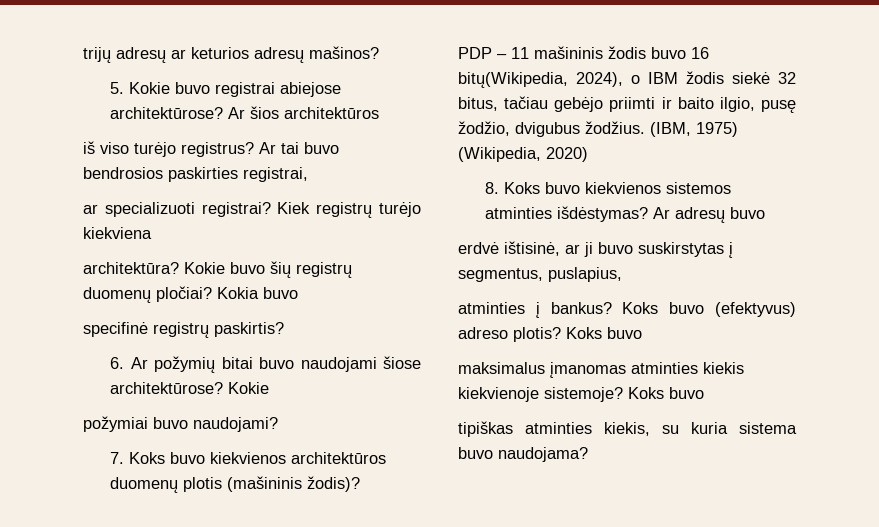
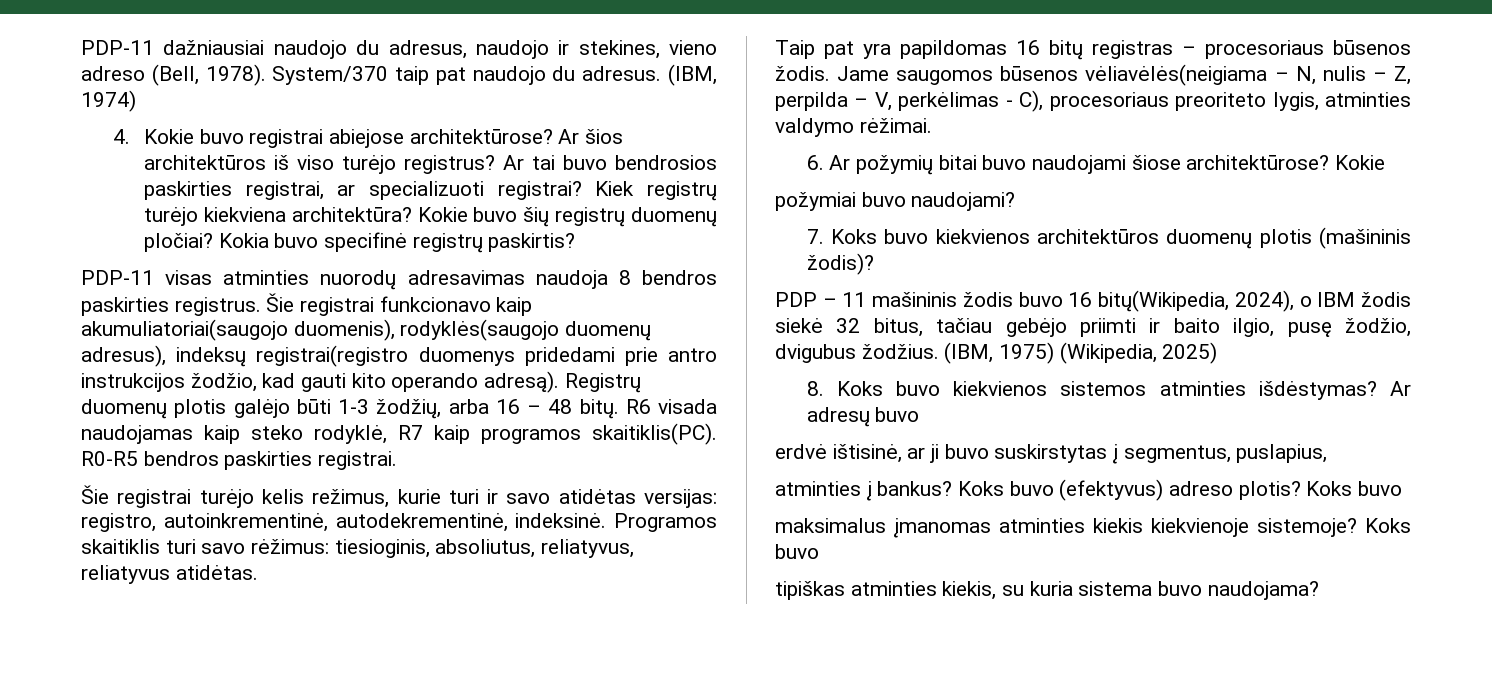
[83,46,379,63] [110,82,125,94] trijų adresų ar keturios adresų mašinos? // 5. -> [81,40,717,59] [81,64,717,86] [81,90,136,112] [112,129,130,144] PDP-11 dažniausiai naudojo du adresus, naudojo ir stekines, vieno adreso (Bell, 1978). System/370 taip pat naudojo du adresus. (IBM, 1974) // 4.
(380, 113) // -> (267, 162) none
(308, 174) // -> (324, 190) none
(152, 233) // -> (286, 214) none
(298, 293) // -> (319, 240) none
(284, 329) none -> [81,270,717,290] [81,293,533,316] [81,319,652,341] [81,345,717,367] [81,371,641,393] [81,399,717,419] [81,423,717,445] [81,451,398,470] [81,485,717,508] [81,513,717,532] [81,539,635,558] [81,565,258,584] [775,40,1411,60] [775,64,1411,86] [775,90,1411,112] [775,118,932,137] // PDP-11 visas atminties nuorodų adresavimas naudoja 8 bendros paskirties registrus. Šie registrai funkcionavo kaip akumuliatoriai(saugojo duomenis), rodyklės(saugojo duomenų adresus), indeksų registrai(registro duomenys pridedami prie antro instrukcijos žodžio, kad gauti kito operando adresą). Registrų duomenų plotis galėjo būti 1-3 žodžių, arba 16 – 48 bitų. R6 visada naudojamas kaip steko rodyklė, R7 kaip programos skaitiklis(PC). R0-R5 bendros paskirties registrai. // Šie registrai turėjo kelis režimus, kurie turi ir savo atidėtas versijas: registro, autoinkrementinė, autodekrementinė, indeksinė. Programos skaitiklis turi savo rėžimus: tiesioginis, absoliutus, reliatyvus, reliatyvus atidėtas. // Taip pat yra papildomas 16 bitų registras – procesoriaus būsenos žodis. Jame saugomos būsenos vėliavėlės(neigiama – N, nulis – Z, perpilda – V, perkėlimas - C), procesoriaus preoriteto lygis, atminties valdymo rėžimai.
[546,147,588,162] 2020) -> [1162,342,1218,364] 2025)

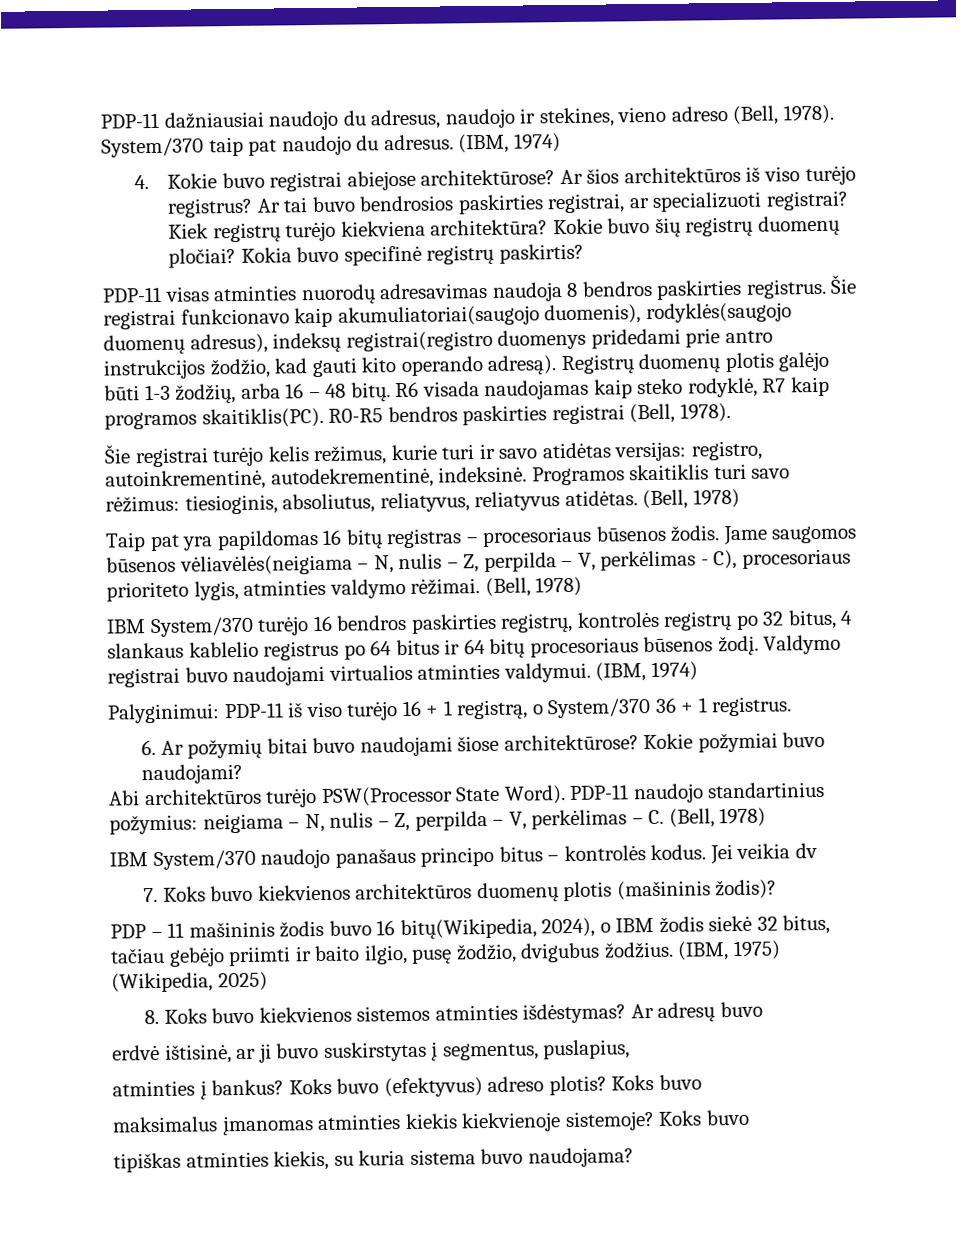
[318,451,398,470] registrai. -> [551,403,731,425] registrai (Bell, 1978).
(258, 572) none -> [642,488,740,510] (Bell, 1978)
[1175,92,1267,111] preoriteto -> [106,581,189,602] prioriteto
(932, 125) none -> [484,576,583,598] [106,609,854,638] [107,634,842,661] [107,661,698,688] [107,696,793,724] (Bell, 1978) // IBM System/370 turėjo 16 bendros paskirties registrų, kontrolės registrų po 32 bitus, 4 slankaus kablelio registrus po 64 bitus ir 64 bitų procesoriaus būsenos žodį. Valdymo registrai buvo naudojami virtualios atminties valdymui. (IBM, 1974) // Palyginimui: PDP-11 iš viso turėjo 16 + 1 registrą, o System/370 36 + 1 registrus.
(1385, 162) // -> (694, 741) none
(1016, 201) none -> [108,781,826,808] [109,807,767,835] [109,843,817,871] // Abi architektūros turėjo PSW(Processor State Word). PDP-11 naudojo standartinius požymius: neigiama – N, nulis – Z, perpilda – V, perkėlimas – C. (Bell, 1978) // IBM System/370 naudojo panašaus principo bitus – kontrolės kodus. Jei veikia dv

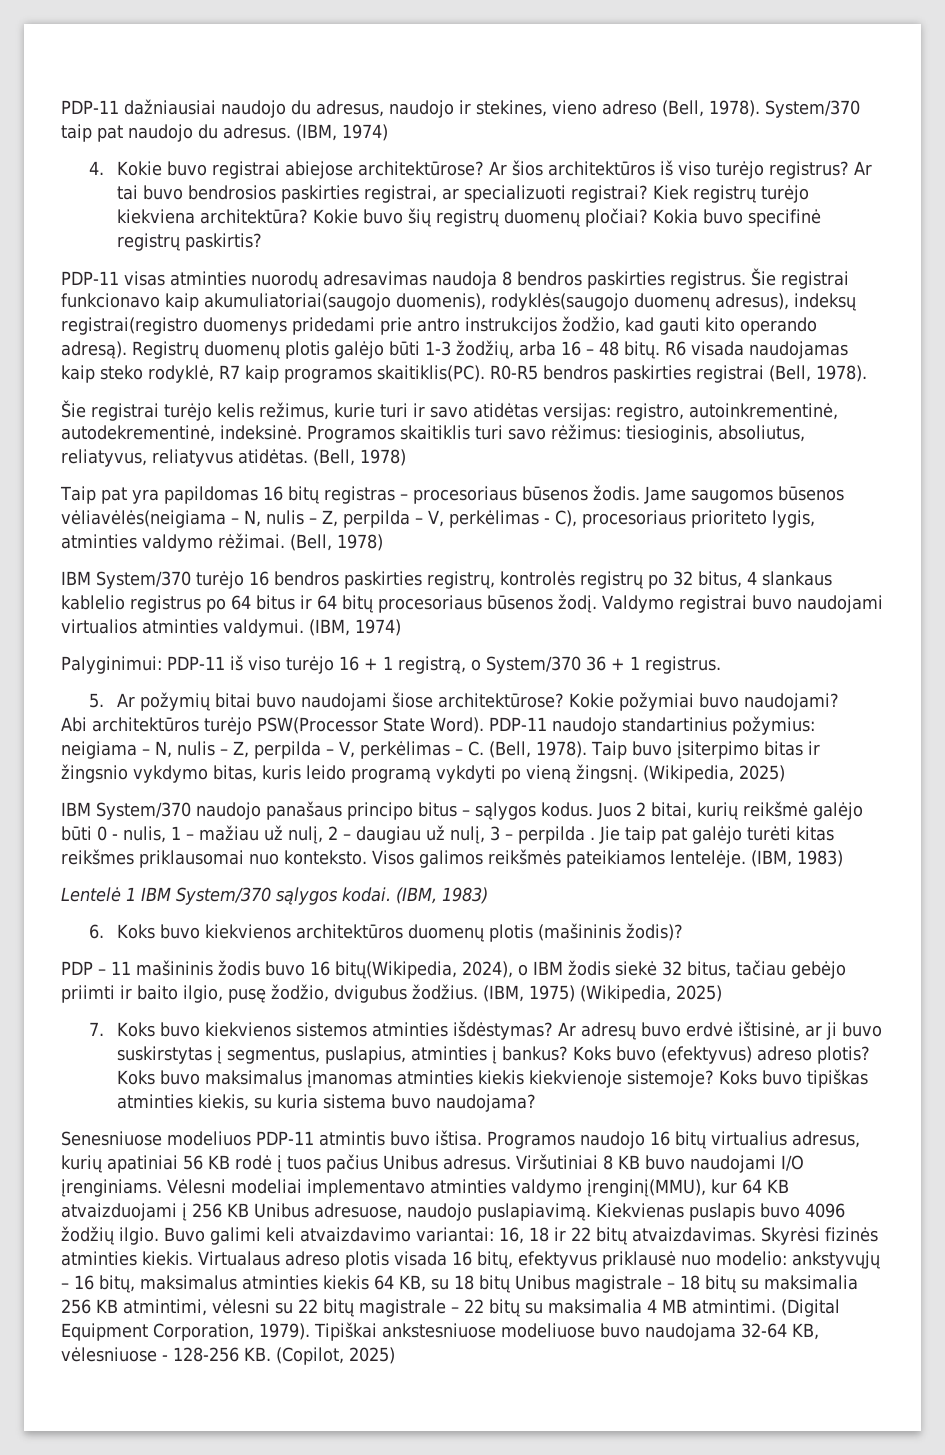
[141,739,157,756] 6. -> [89,693,105,708] 5.
[719,807,767,828] 1978) -> [536,741,820,759] [61,764,785,783] 1978). Taip buvo įsiterpimo bitas ir žingsnio vykdymo bitas, kuris leido programą vykdyti po vieną žingsnį. (Wikipedia, 2025)
[563,843,817,865] [143,887,159,903] kontrolės kodus. Jei veikia dv // 7. -> [475,801,863,820] [61,825,834,844] [61,849,843,868] [61,887,488,905] [89,924,105,939] sąlygos kodus. Juos 2 bitai, kurių reikšmė galėjo būti 0 - nulis, 1 – mažiau už nulį, 2 – daugiau už nulį, 3 – perpilda . Jie taip pat galėjo turėti kitas reikšmes priklausomai nuo konteksto. Visos galimos reikšmės pateikiamos lentelėje. (IBM, 1983) // Lentelė 1 IBM System/370 sąlygos kodai. (IBM, 1983) // 6.
[144,1009,160,1025] 8. -> [89,1022,105,1036] 7.
(763, 1009) // -> (681, 1029) none
(631, 1049) // -> (407, 1055) none
(702, 1082) // -> (200, 1077) none
(750, 1117) // -> (802, 1077) none
(634, 1157) none -> [61,1130,860,1149] [61,1154,804,1173] [61,1179,789,1197] [61,1203,845,1221] [61,1226,878,1245] [61,1251,880,1269] [61,1275,858,1293] [61,1299,840,1317] [61,1322,819,1341] [61,1347,395,1365] // Senesniuose modeliuos PDP-11 atmintis buvo ištisa. Programos naudojo 16 bitų virtualius adresus, kurių apatiniai 56 KB rodė į tuos pačius Unibus adresus. Viršutiniai 8 KB buvo naudojami I/O įrenginiams. Vėlesni modeliai implementavo atminties valdymo įrenginį(MMU), kur 64 KB atvaizduojami į 256 KB Unibus adresuose, naudojo puslapiavimą. Kiekvienas puslapis buvo 4096 žodžių ilgio. Buvo galimi keli atvaizdavimo variantai: 16, 18 ir 22 bitų atvaizdavimas. Skyrėsi fizinės atminties kiekis. Virtualaus adreso plotis visada 16 bitų, efektyvus priklausė nuo modelio: ankstyvųjų – 16 bitų, maksimalus atminties kiekis 64 KB, su 18 bitų Unibus magistrale – 18 bitų su maksimalia 256 KB atmintimi, vėlesni su 22 bitų magistrale – 22 bitų su maksimalia 4 MB atmintimi. (Digital Equipment Corporation, 1979). Tipiškai ankstesniuose modeliuose buvo naudojama 32-64 KB, vėlesniuose - 128-256 KB. (Copilot, 2025)

